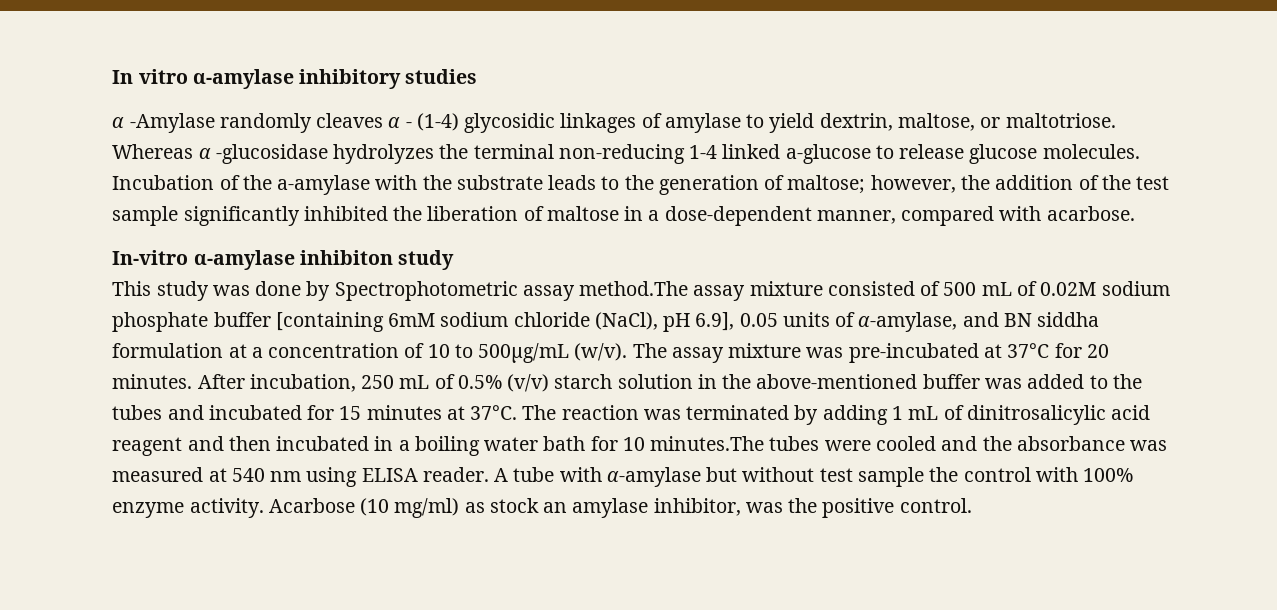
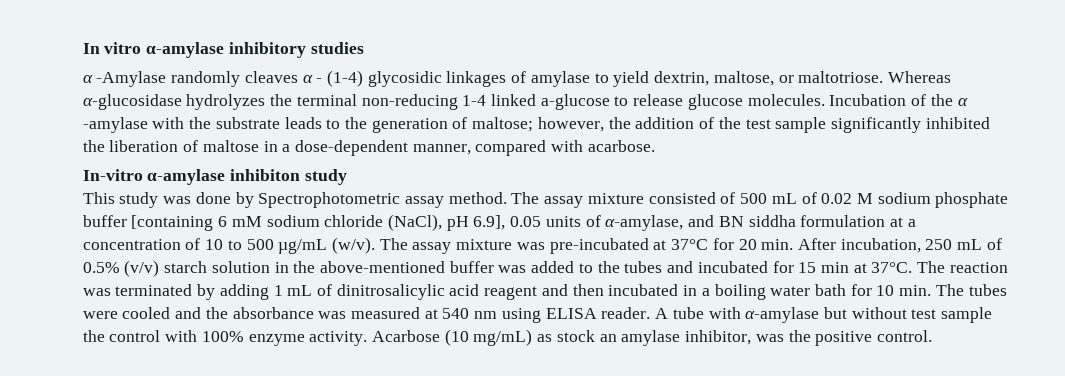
[198,144,328,164] α -glucosidase -> [82,94,182,110] α-glucosidase
[277,175,371,195] a-amylase -> [957,98,968,106] [82,117,148,133] α -amylase
[579,281,689,296] method.The -> [448,192,540,204] method. The
[1040,282,1097,296] 0.02M -> [821,193,873,204] 0.02 M
[388,313,436,327] 6mM -> [218,216,262,227] 6 mM
[478,343,570,363] 500µg/mL -> [246,239,328,254] 500 µg/mL
[112,374,193,389] minutes. -> [761,239,794,250] min.
[366,405,442,420] minutes -> [820,262,849,273] min
[650,436,765,451] minutes.The -> [899,284,964,296] min. The
[394,498,460,518] mg/ml) -> [473,329,533,346] mg/mL)

